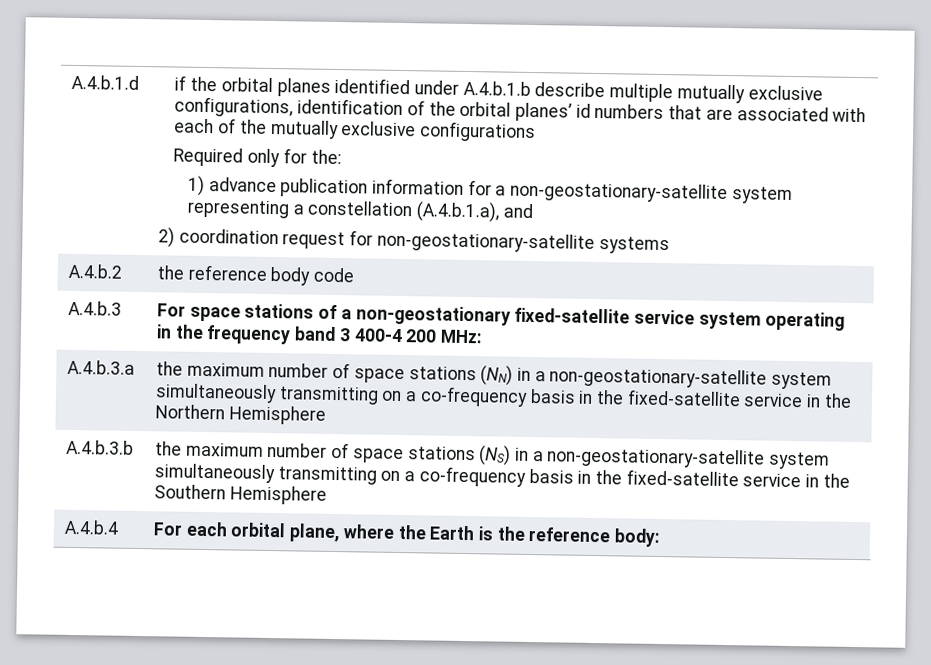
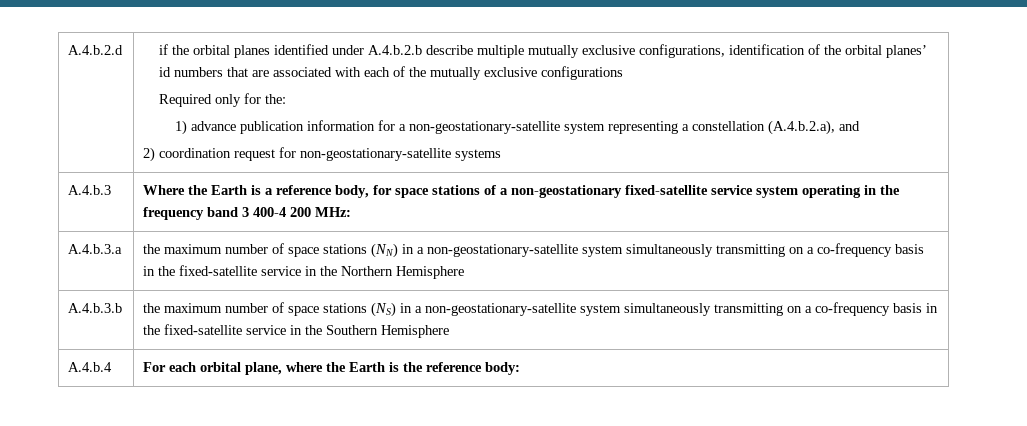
[70,74,139,90] A.4.b.1.d -> [68,45,124,55] A.4.b.2.d
[462,80,531,96] A.4.b.1.b -> [368,45,423,55] A.4.b.2.b
[415,201,500,223] (A.4.b.1.a), -> [768,120,836,135] (A.4.b.2.a),
[67,263,123,279] [156,264,355,286] [67,300,122,316] [156,303,186,317] A.4.b.2 | the reference body code // A.4.b.3 | For -> [68,185,112,195] [143,185,393,198] A.4.b.3 | Where the Earth is a reference body, for

